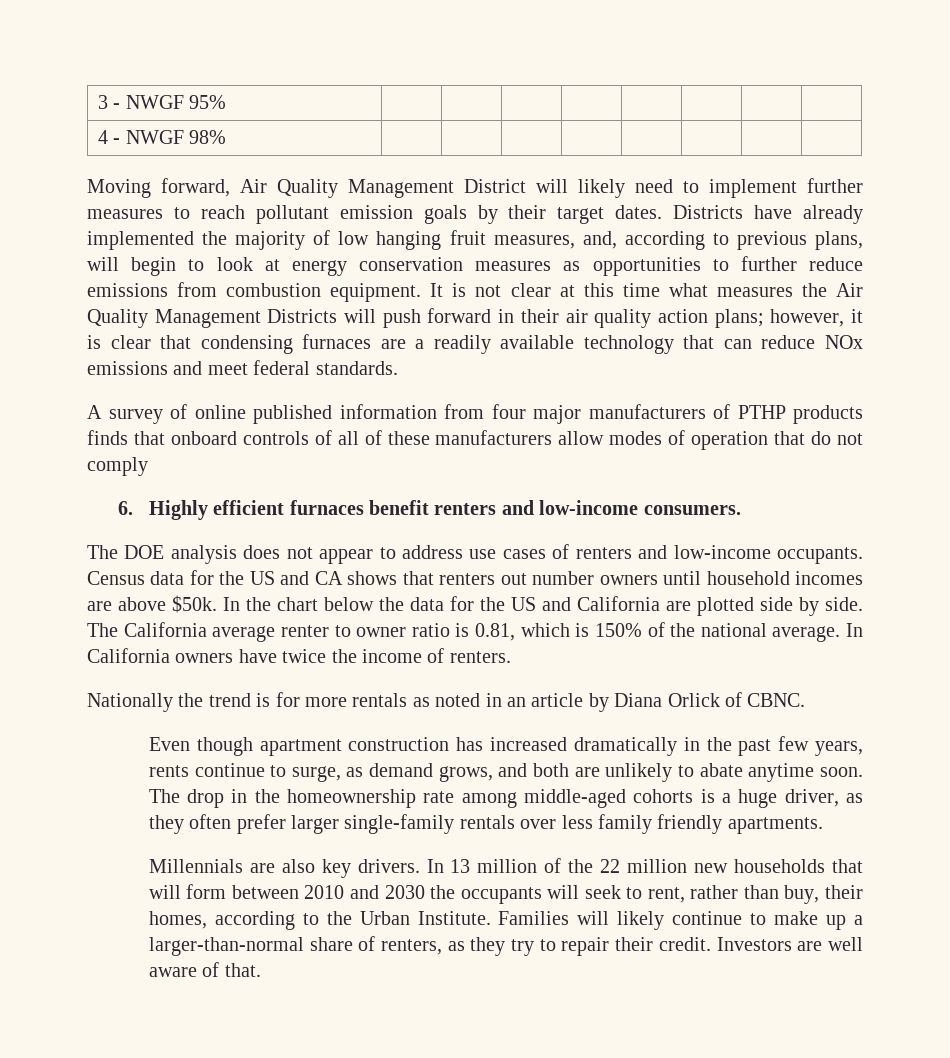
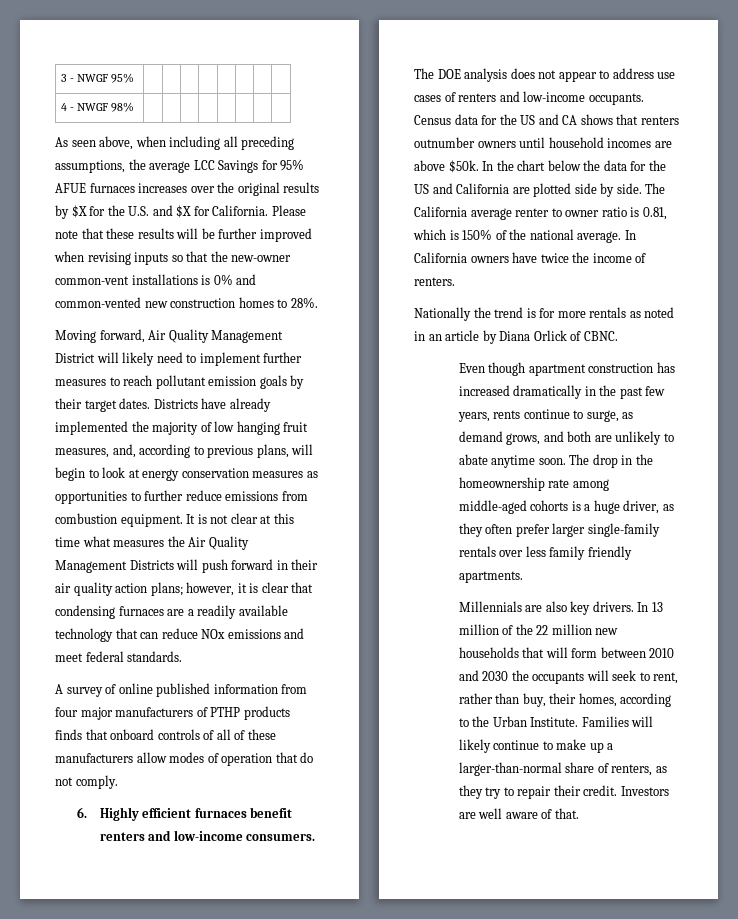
(227, 137) none -> [55,136,295,150] [55,159,305,173] [55,182,320,196] [55,205,306,219] [55,228,312,242] [54,251,292,265] [55,274,257,285] [55,297,318,308] // As seen above, when including all preceding assumptions, the average LCC Savings for 95% AFUE furnaces increases over the original results by $X for the U.S. and $X for California. Please note that these results will be further improved when revising inputs so that the new-owner common-vent installations is 0% and common-vented new construction homes to 28%.
[87,457,148,476] comply -> [75,775,118,789] comply.
[500,571,595,585] out number -> [414,137,475,148] outnumber

